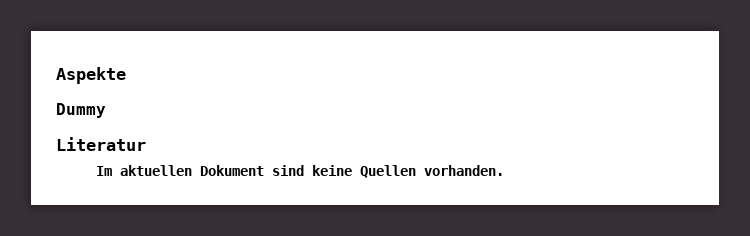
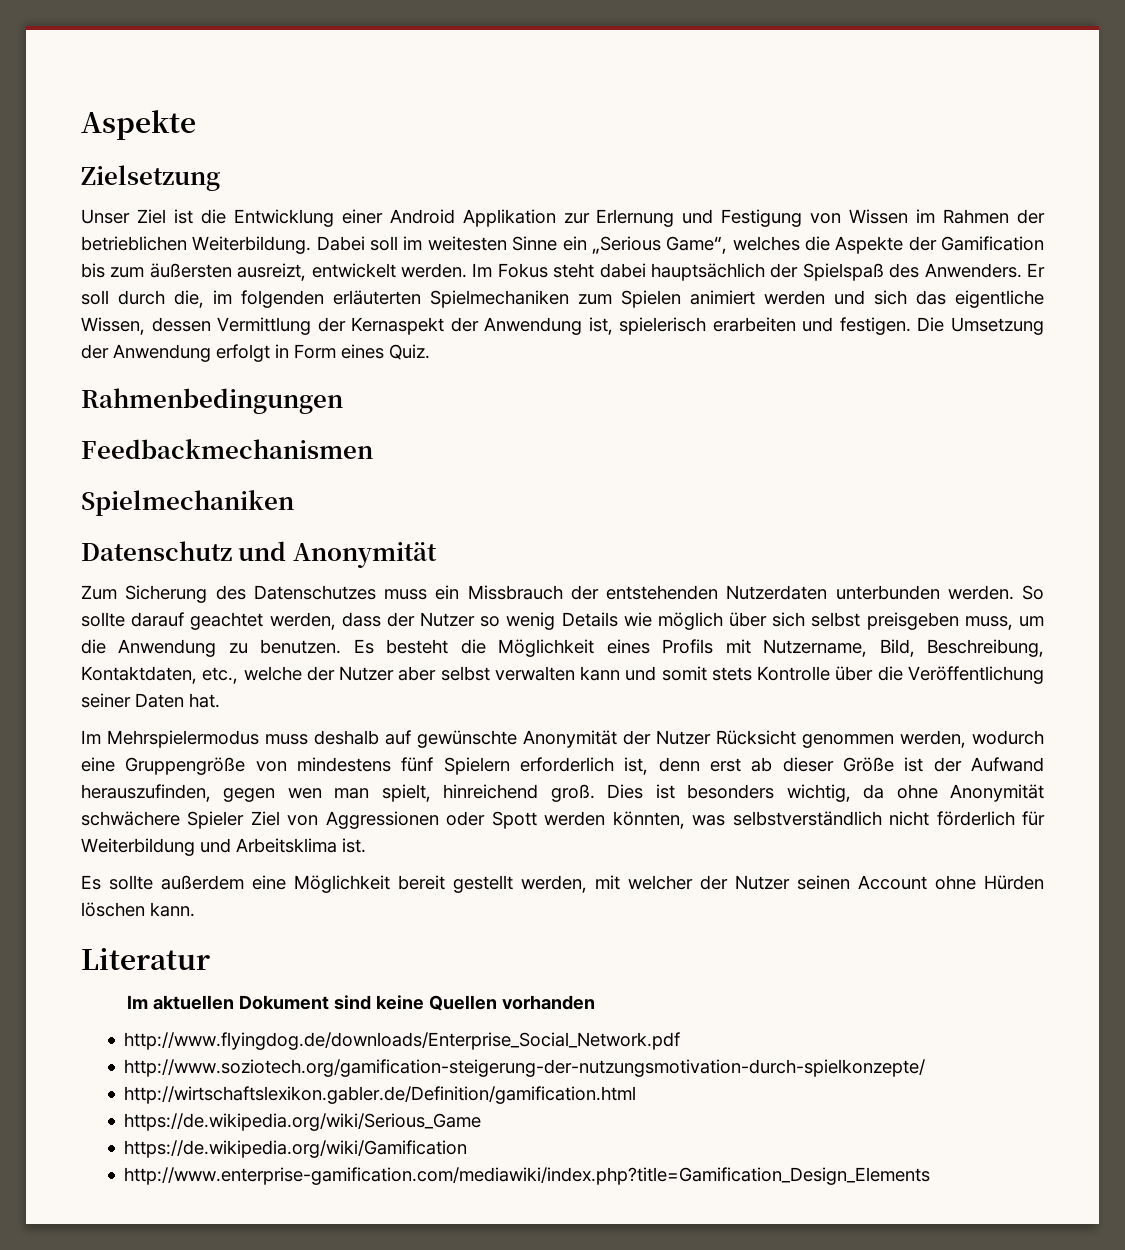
[56,103,106,118] Dummy -> [81,165,220,191] [81,209,1045,227] [81,236,1044,254] [81,263,1045,281] [81,290,1044,308] [81,317,1044,335] [81,344,430,362] [81,388,343,414] [81,439,373,459] [81,490,294,516] [81,541,437,568] [81,585,1044,603] [81,612,1044,630] [81,639,1044,657] [81,666,1044,684] [81,693,220,708] [81,730,1044,748] [81,757,1045,775] [81,784,1044,802] [81,811,1045,829] [81,838,366,856] [81,875,1044,893] [81,902,195,917] Zielsetzung // Unser Ziel ist die Entwicklung einer Android Applikation zur Erlernung und Festigung von Wissen im Rahmen der betrieblichen Weiterbildung. Dabei soll im weitesten Sinne ein „Serious Game“, welches die Aspekte der Gamification bis zum äußersten ausreizt, entwickelt werden. Im Fokus steht dabei hauptsächlich der Spielspaß des Anwenders. Er soll durch die, im folgenden erläuterten Spielmechaniken zum Spielen animiert werden und sich das eigentliche Wissen, dessen Vermittlung der Kernaspekt der Anwendung ist, spielerisch erarbeiten und festigen. Die Umsetzung der Anwendung erfolgt in Form eines Quiz. // Rahmenbedingungen // Feedbackmechanismen // Spielmechaniken // Datenschutz und Anonymität // Zum Sicherung des Datenschutzes muss ein Missbrauch der entstehenden Nutzerdaten unterbunden werden. So sollte darauf geachtet werden, dass der Nutzer so wenig Details wie möglich über sich selbst preisgeben muss, um die Anwendung zu benutzen. Es besteht die Möglichkeit eines Profils mit Nutzername, Bild, Beschreibung, Kontaktdaten, etc., welche der Nutzer aber selbst verwalten kann und somit stets Kontrolle über die Veröffentlichung seiner Daten hat. // Im Mehrspielermodus muss deshalb auf gewünschte Anonymität der Nutzer Rücksicht genommen werden, wodurch eine Gruppengröße von mindestens fünf Spielern erforderlich ist, denn erst ab dieser Größe ist der Aufwand herauszufinden, gegen wen man spielt, hinreichend groß. Dies ist besonders wichtig, da ohne Anonymität schwächere Spieler Ziel von Aggressionen oder Spott werden könnten, was selbstverständlich nicht förderlich für Weiterbildung und Arbeitsklima ist. // Es sollte außerdem eine Möglichkeit bereit gestellt werden, mit welcher der Nutzer seinen Account ohne Hürden löschen kann.
[423,165,504,176] vorhanden. -> [501,995,595,1010] [124,1032,681,1050] [124,1059,926,1077] [124,1086,637,1104] [124,1113,482,1131] [124,1140,468,1158] [124,1167,931,1185] vorhanden // http://www.flyingdog.de/downloads/Enterprise_Social_Network.pdf // http://www.soziotech.org/gamification-steigerung-der-nutzungsmotivation-durch-spielkonzepte/ // http://wirtschaftslexikon.gabler.de/Definition/gamification.html // https://de.wikipedia.org/wiki/Serious_Game // https://de.wikipedia.org/wiki/Gamification // http://www.enterprise-gamification.com/mediawiki/index.php?title=Gamification_Design_Elements

